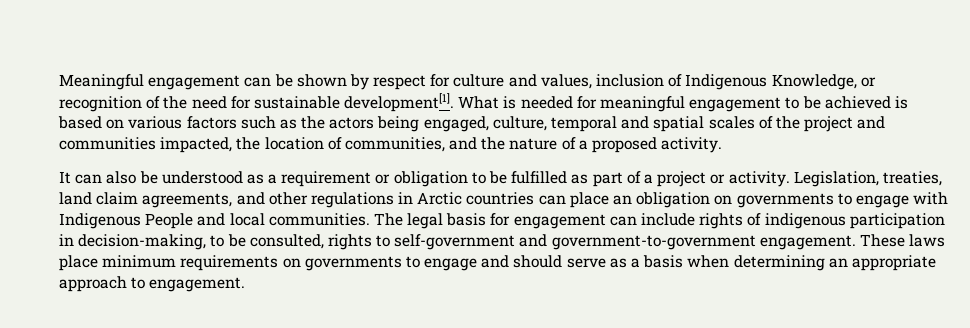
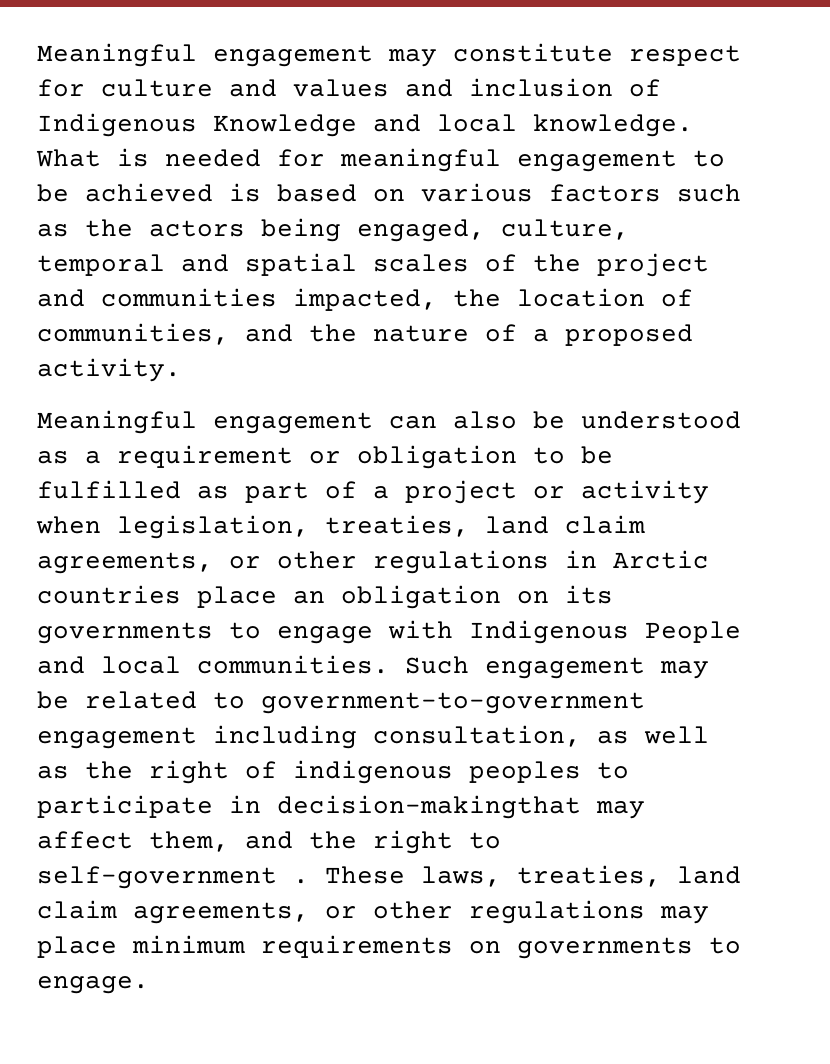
[59,74,369,90] Meaningful engagement can be shown by -> [37,43,613,67] Meaningful engagement may constitute
[540,74,592,89] values, -> [293,79,453,97] values and
[771,74,876,90] [59,93,455,112] Knowledge, or recognition of the need for sustainable development[1]. -> [213,114,693,137] Knowledge and local knowledge.
[59,171,71,184] It -> [37,410,373,434] Meaningful engagement
[728,171,942,187] [59,192,265,208] activity. Legislation, treaties, land claim agreements, and -> [581,480,709,504] [36,515,645,539] [37,552,261,574] activity when legislation, treaties, land claim agreements, or
[538,195,566,205] can -> (181, 594) none
(733, 200) none -> [565,585,613,604] its
[373,213,945,229] [59,234,946,250] The legal basis for engagement can include rights of indigenous participation in decision-making, to be consulted, rights to self-government and government-to-government engagement. These laws -> [405,656,709,679] [37,691,645,714] [37,725,709,749] [37,760,629,784] [37,795,645,819] [37,830,501,854] [37,865,741,889] [37,900,709,924] Such engagement may be related to government-to-government engagement including consultation, as well as the right of indigenous peoples to participate in decision-makingthat may affect them, and the right to self-government . These laws, treaties, land claim agreements, or other regulations may
[424,255,936,271] [59,276,246,292] engage and should serve as a basis when determining an appropriate approach to engagement. -> [37,976,149,994] engage.

